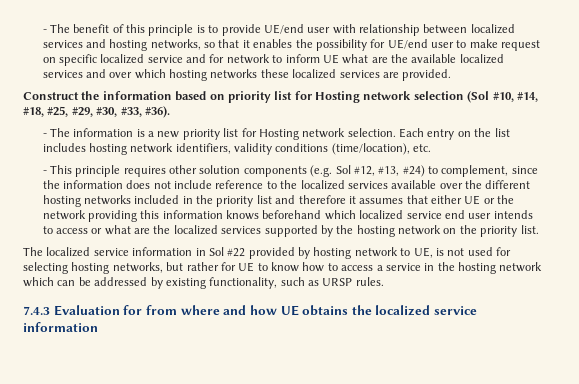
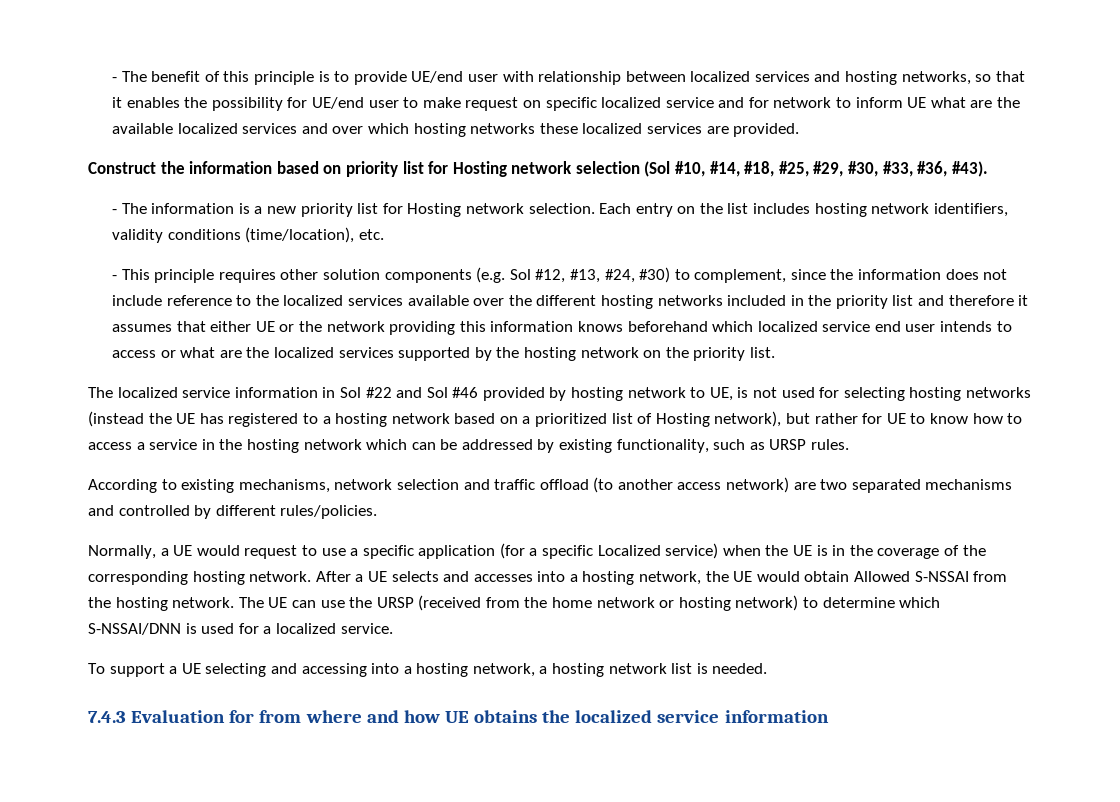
[144,106,170,118] #36). -> [917,161,988,177] #36, #43).
[402,165,425,177] #24) -> [604,267,671,283] #24, #30)
(246, 252) none -> [396,387,479,398] and Sol #46
[112,262,163,273] networks, -> [965,387,1031,398] [88,411,782,427] networks (instead the UE has registered to a hosting network based on a prioritized list of Hosting network),
(384, 281) none -> [88,477,1013,493] [88,505,378,519] [88,543,986,559] [88,571,1008,585] [88,595,941,611] [88,623,393,635] [88,663,768,677] // According to existing mechanisms, network selection and traffic offload (to another access network) are two separated mechanisms and controlled by different rules/policies. // Normally, a UE would request to use a specific application (for a specific Localized service) when the UE is in the coverage of the corresponding hosting network. After a UE selects and accesses into a hosting network, the UE would obtain Allowed S-NSSAI from the hosting network. The UE can use the URSP (received from the home network or hosting network) to determine which S-NSSAI/DNN is used for a localized service. // To support a UE selecting and accessing into a hosting network, a hosting network list is needed.

